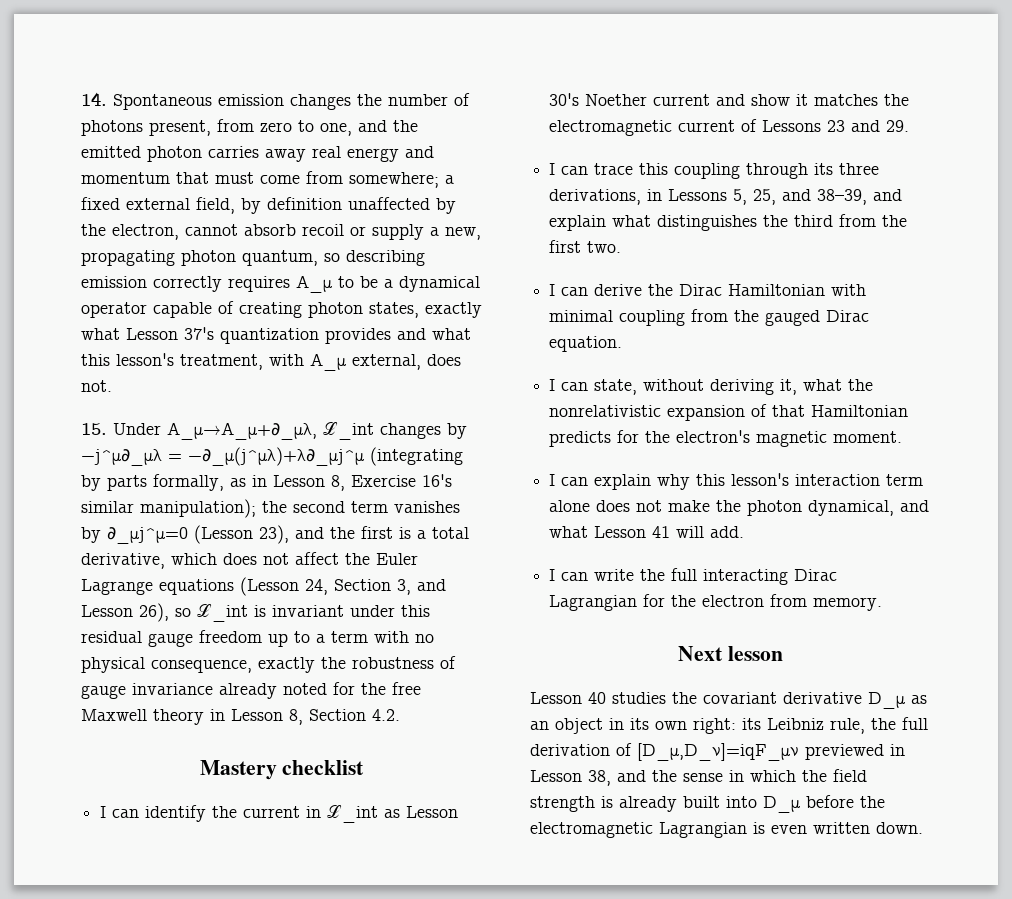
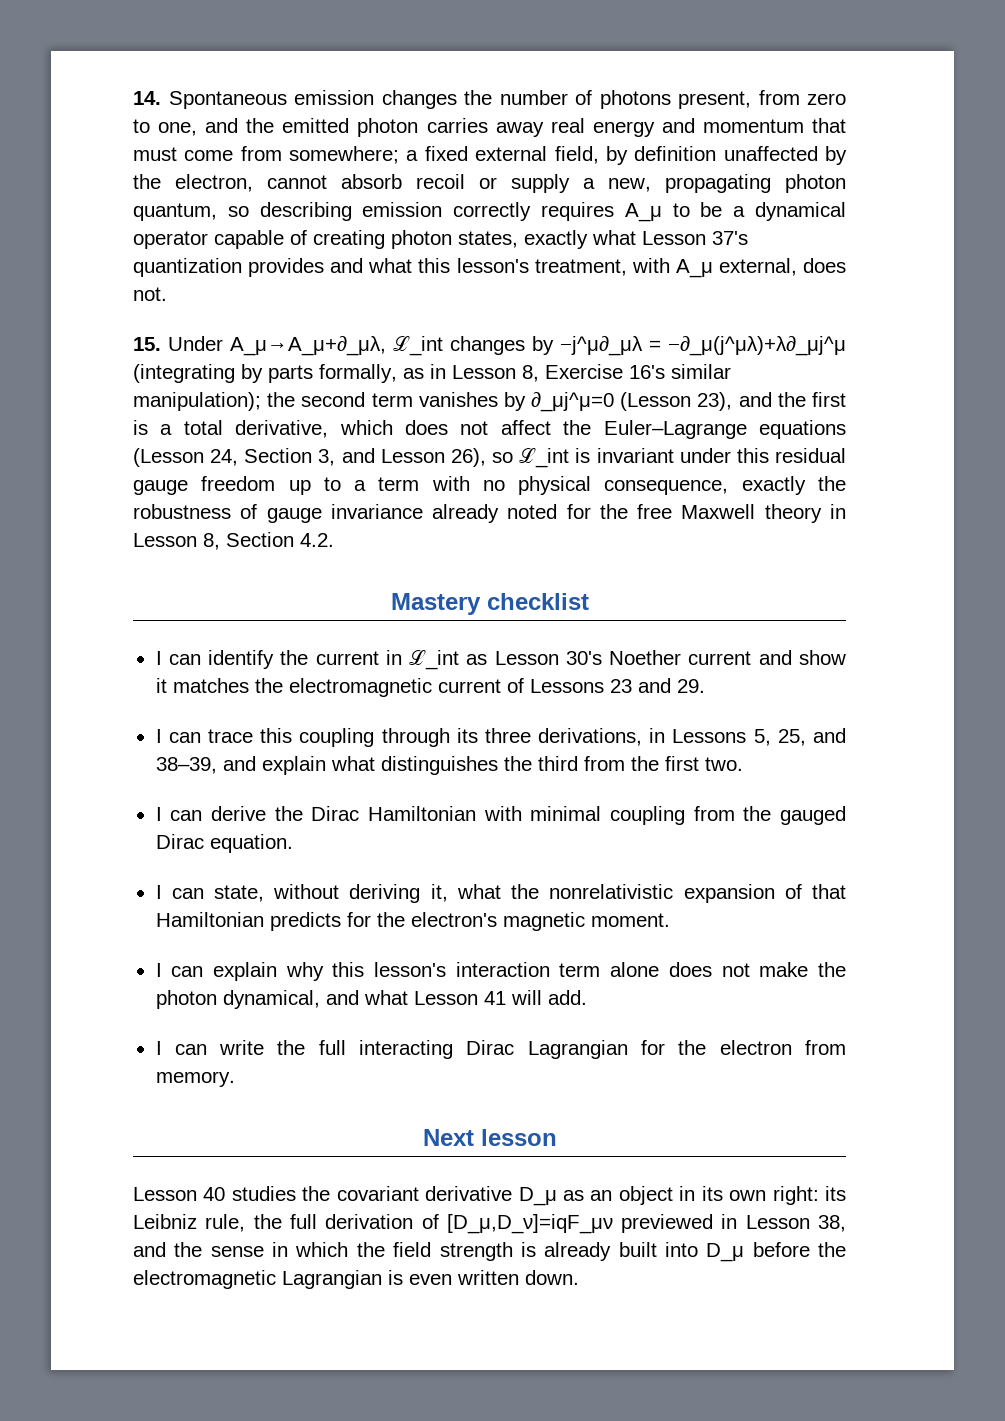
[376,553,418,565] [81,579,153,595] Euler Lagrange -> [603,420,747,439] Euler–Lagrange

